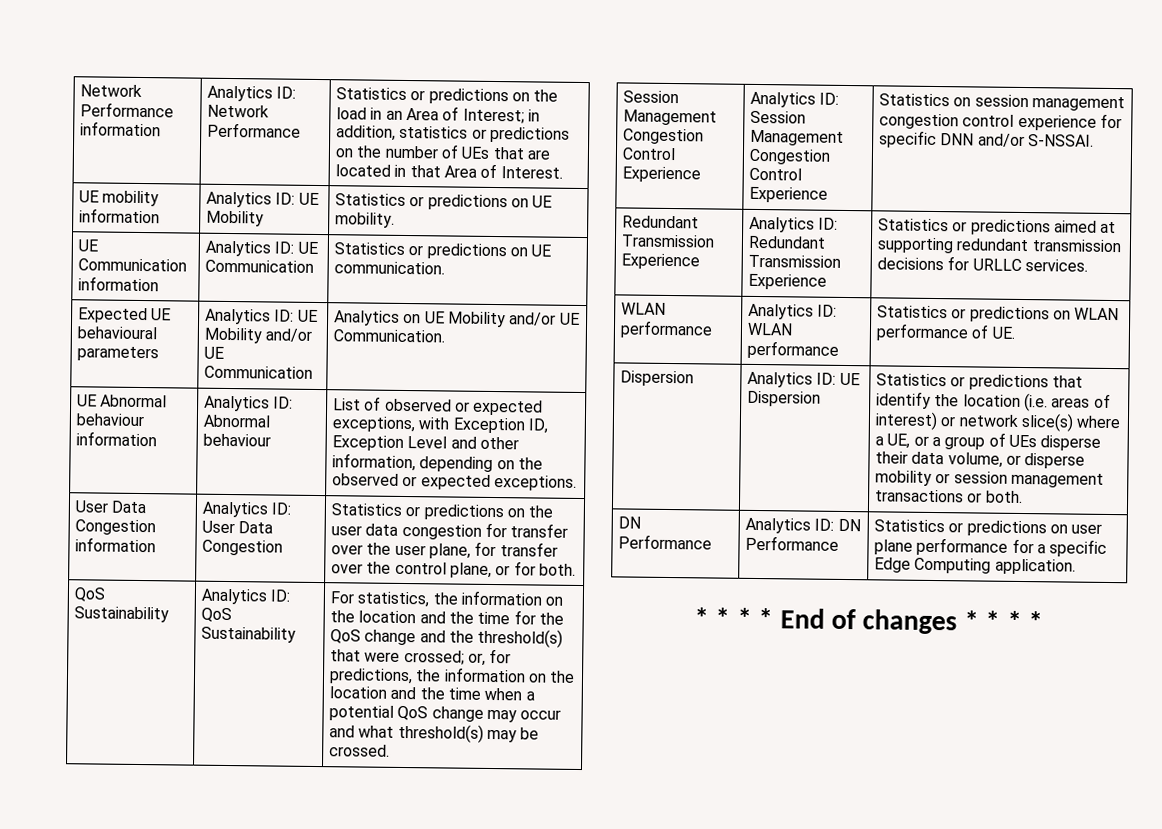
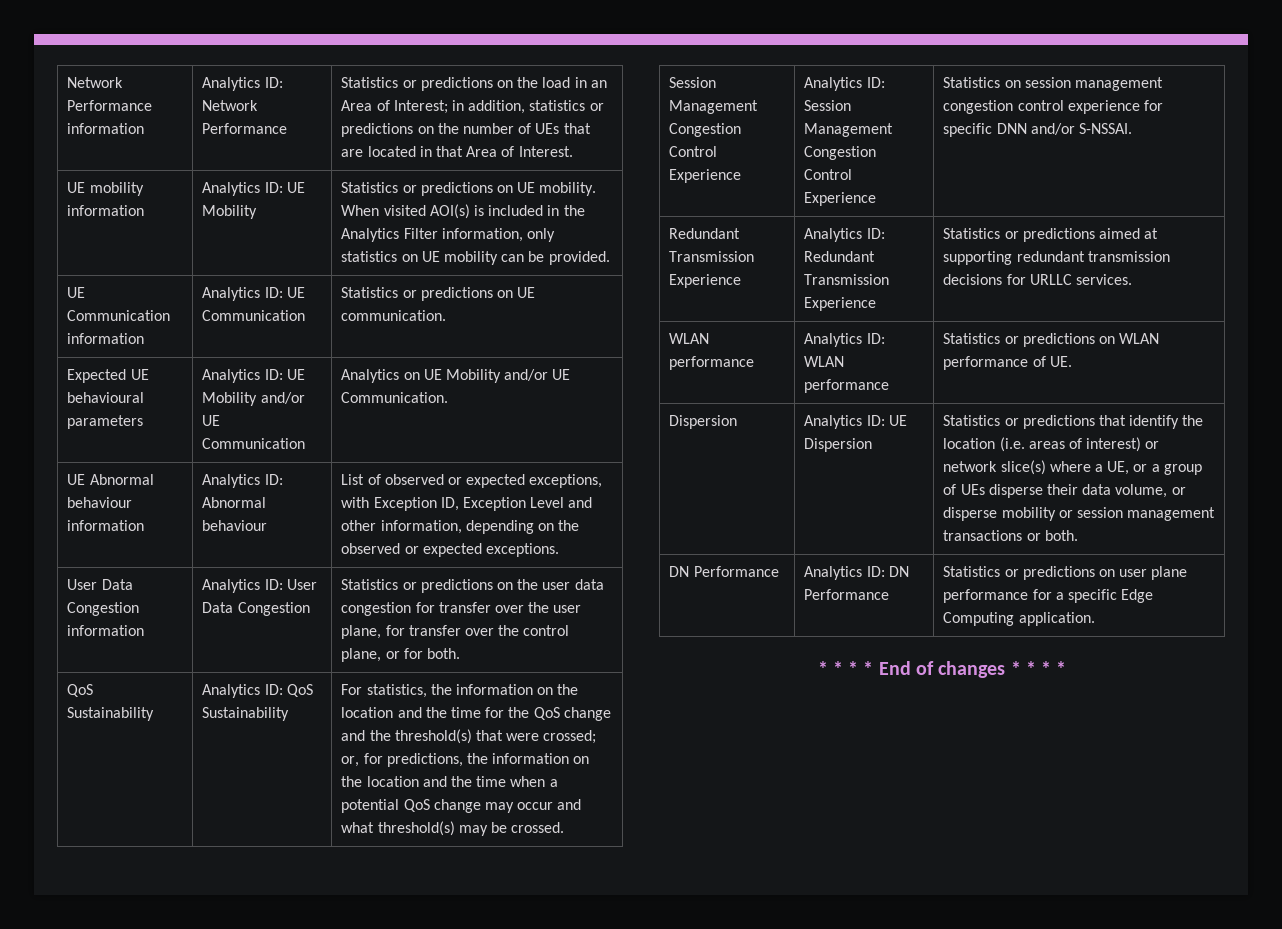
(396, 220) none -> [341,204,585,219] [341,228,555,242] [341,251,610,265] When visited AOI(s) is included in the Analytics Filter information, only statistics on UE mobility can be provided.

